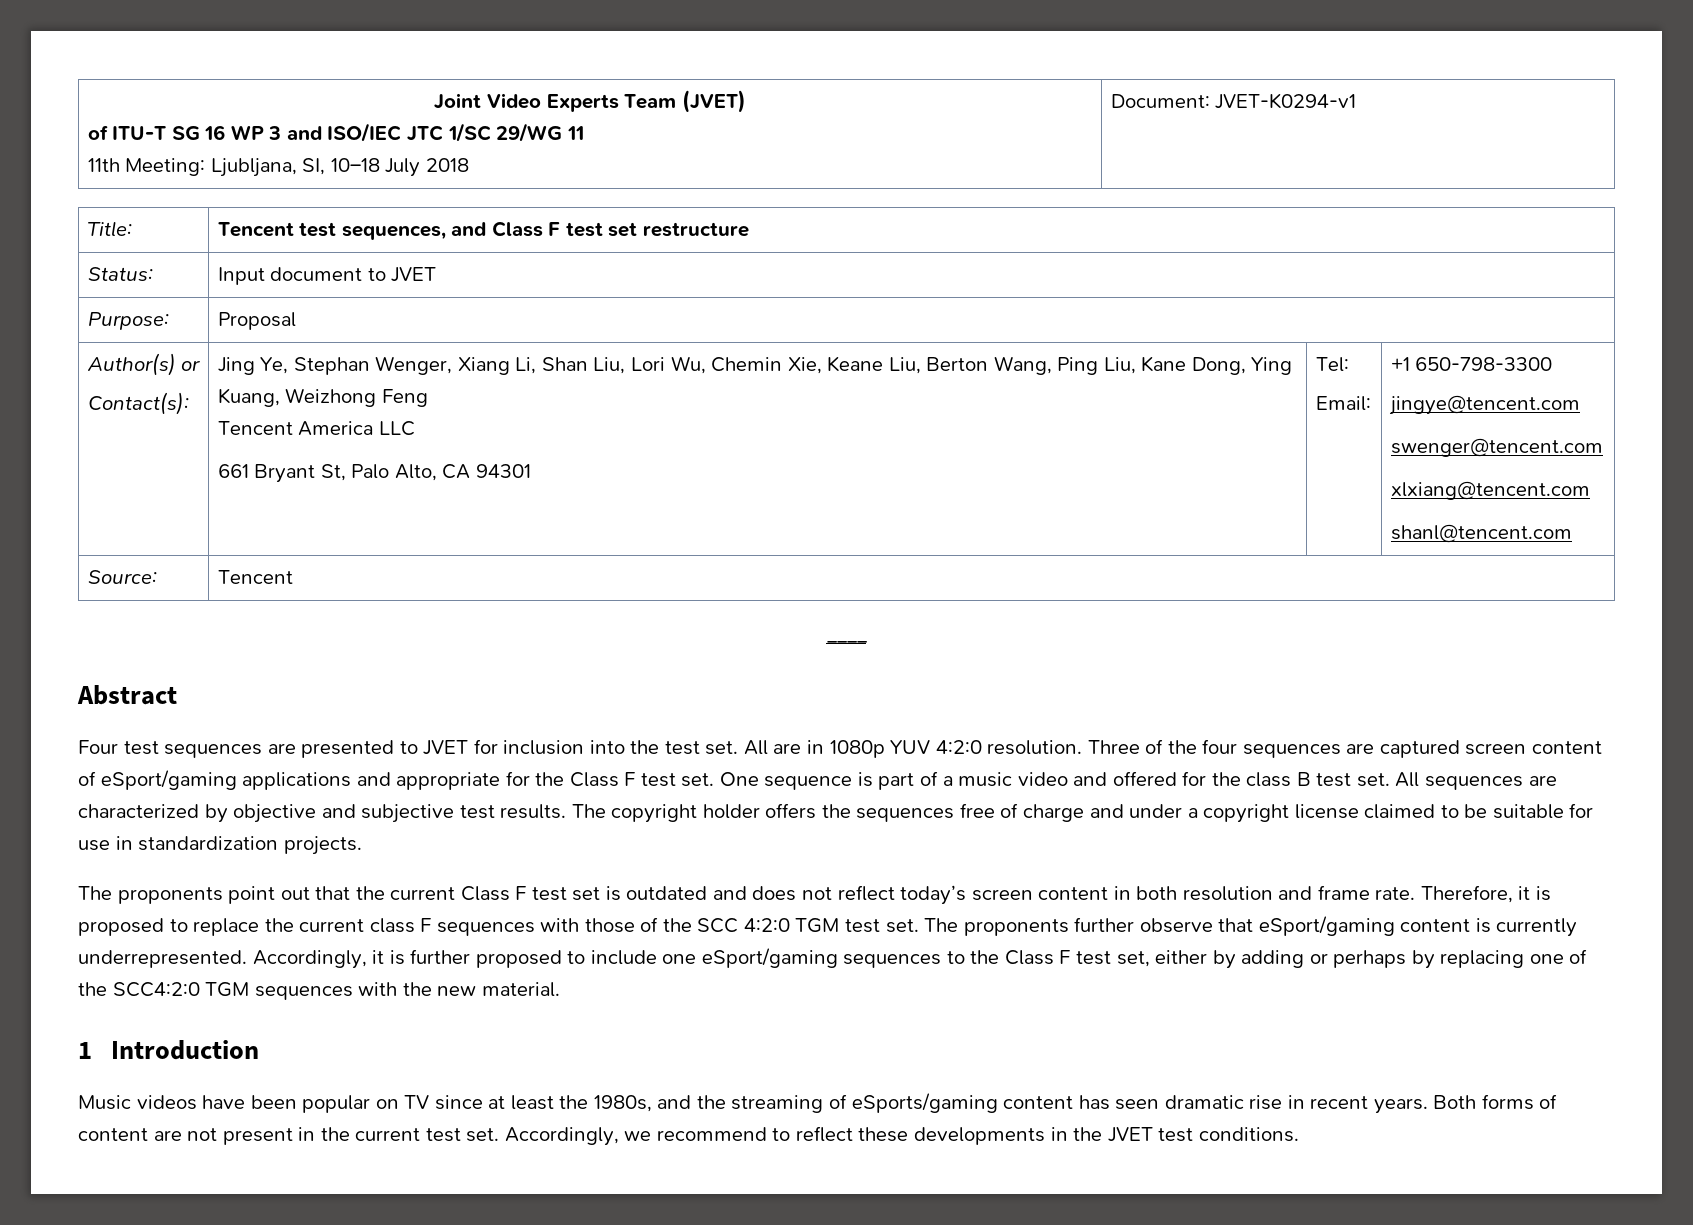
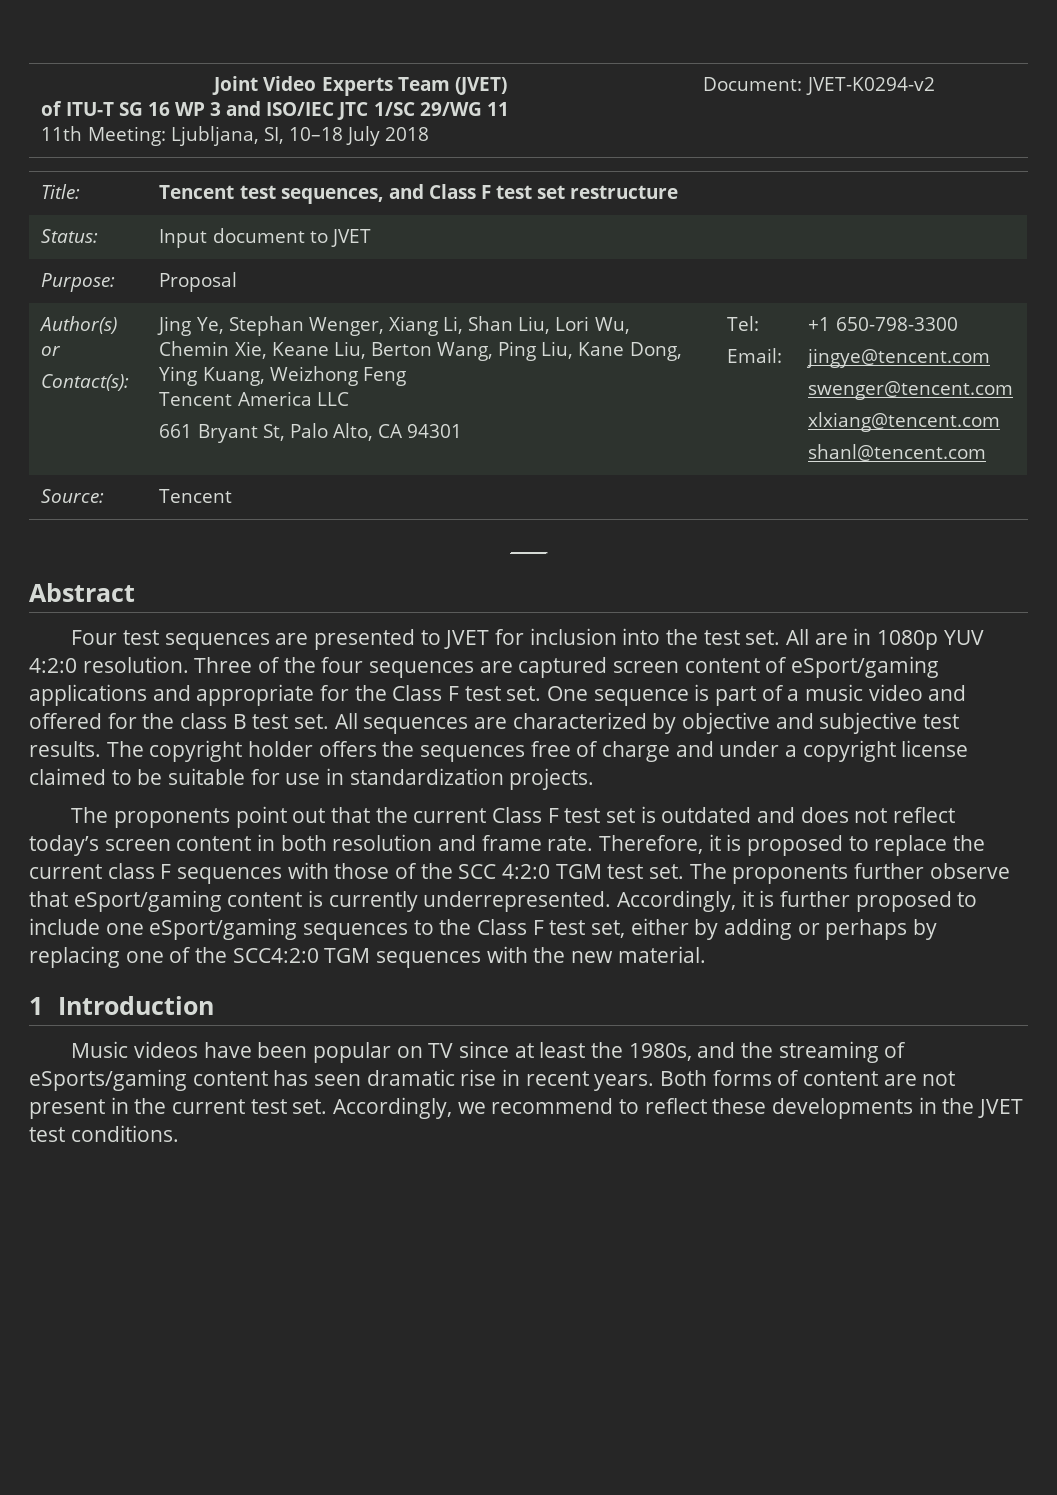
[1215,93,1357,109] JVET-K0294-v1 -> [805,77,935,95] JVET-K0294-v2

